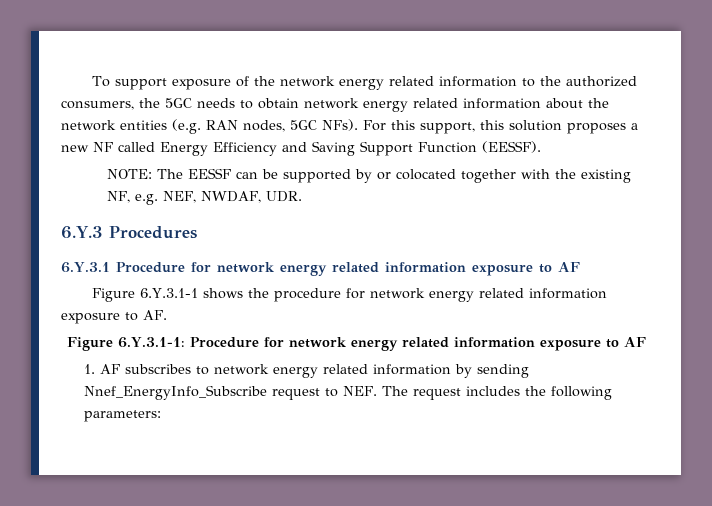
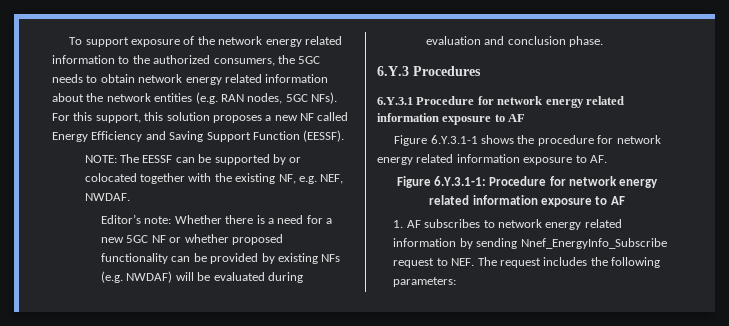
[200,191,302,203] NWDAF, UDR. -> [84,193,130,201] [101,214,333,224] [101,234,283,245] [101,253,341,264] [101,271,303,283] [426,36,604,47] NWDAF. // Editor’s note: Whether there is a need for a new 5GC NF or whether proposed functionality can be provided by existing NFs (e.g. NWDAF) will be evaluated during evaluation and conclusion phase.

